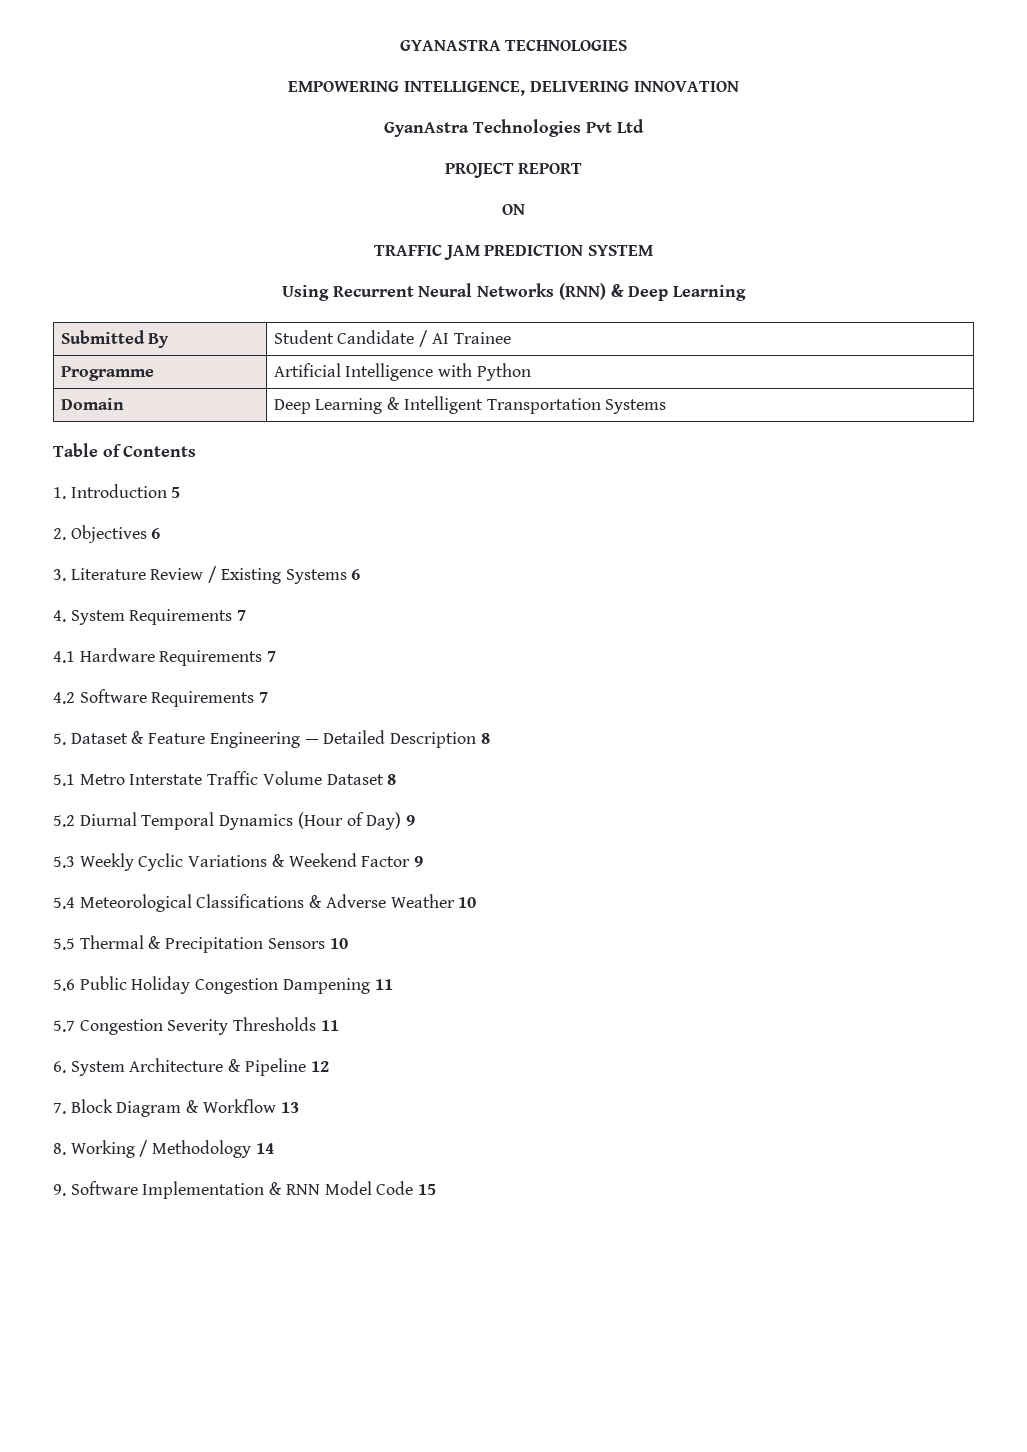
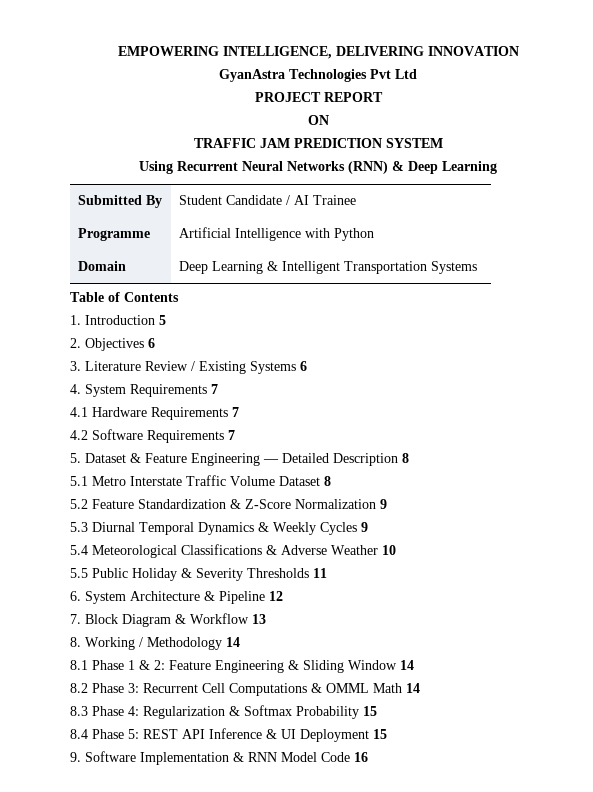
[399,40,628,51] GYANASTRA TECHNOLOGIES // -> (117, 51) none
[79,812,416,830] [53,853,411,871] Diurnal Temporal Dynamics (Hour of Day) 9 // 5.3 Weekly Cyclic Variations & Weekend Factor -> [92,499,387,509] [70,522,357,535] Feature Standardization & Z-Score Normalization 9 // 5.3 Diurnal Temporal Dynamics & Weekly Cycles
[79,935,348,953] [53,976,393,994] [53,1019,163,1035] Thermal & Precipitation Sensors 10 // 5.6 Public Holiday Congestion Dampening 11 // 5.7 Congestion -> [92,568,192,581] Public Holiday &
(274, 1148) none -> [70,660,414,673] [70,683,420,696] [70,705,377,719] [70,728,387,742] // 8.1 Phase 1 & 2: Feature Engineering & Sliding Window 14 // 8.2 Phase 3: Recurrent Cell Computations & OMML Math 14 // 8.3 Phase 4: Regularization & Softmax Probability 15 // 8.4 Phase 5: REST API Inference & UI Deployment 15
[418,1184,437,1195] 15 -> [354,752,368,762] 16

